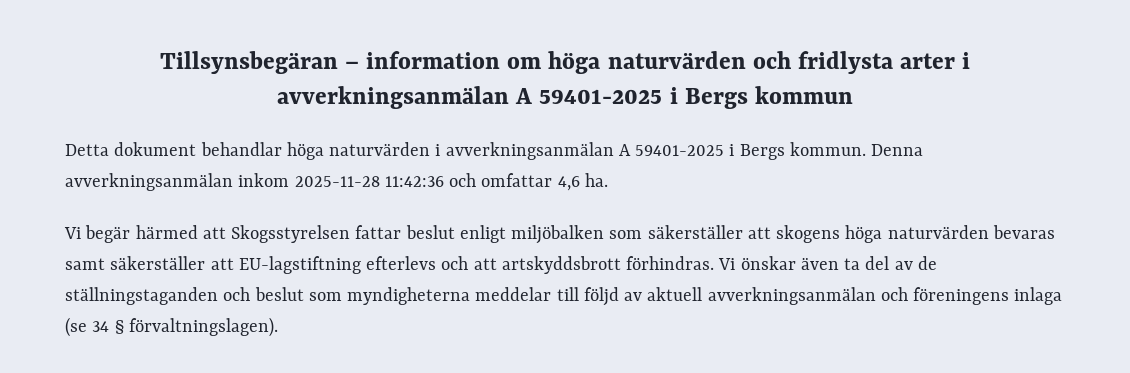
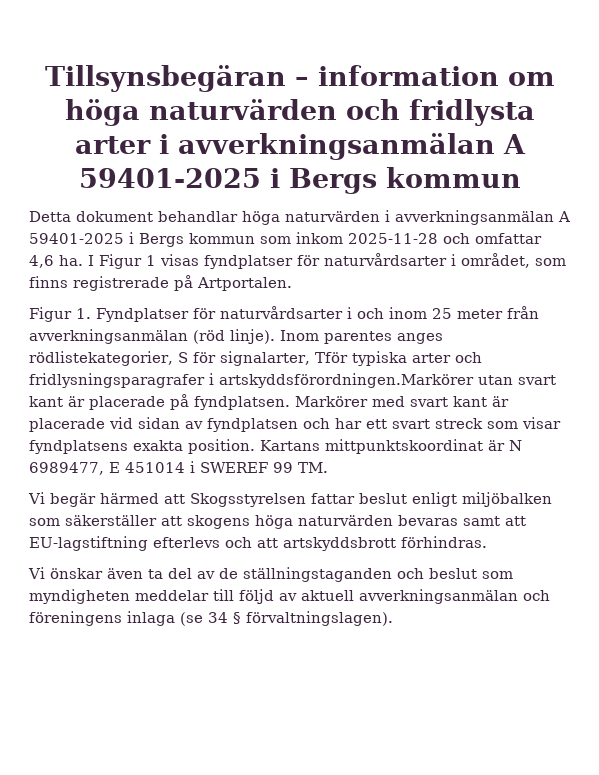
[789,142,924,156] [65,173,233,191] kommun. Denna avverkningsanmälan -> [189,233,291,244] kommun som
[384,176,444,187] 11:42:36 -> (438, 238) none
(608, 180) none -> [88,253,566,269] [29,275,292,291] [29,306,539,322] [29,329,443,344] [29,351,482,366] [29,373,556,388] [29,394,509,410] [29,417,561,432] [29,439,522,454] [29,461,328,475] I Figur 1 visas fyndplatser för naturvårdsarter i området, som finns registrerade på Artportalen. // Figur 1. Fyndplatser för naturvårdsarter i och inom 25 meter från avverkningsanmälan (röd linje). Inom parentes anges rödlistekategorier, S för signalarter, Tför typiska arter och fridlysningsparagrafer i artskyddsförordningen.Markörer utan svart kant är placerade på fyndplatsen. Markörer med svart kant är placerade vid sidan av fyndplatsen och har ett svart streck som visar fyndplatsens exakta position. Kartans mittpunktskoordinat är N 6989477, E 451014 i SWEREF 99 TM.
[110,256,206,270] säkerställer -> (500, 521) none
(715, 263) none -> (487, 542) //
[347,287,471,305] myndigheterna -> [29,589,130,604] myndigheten

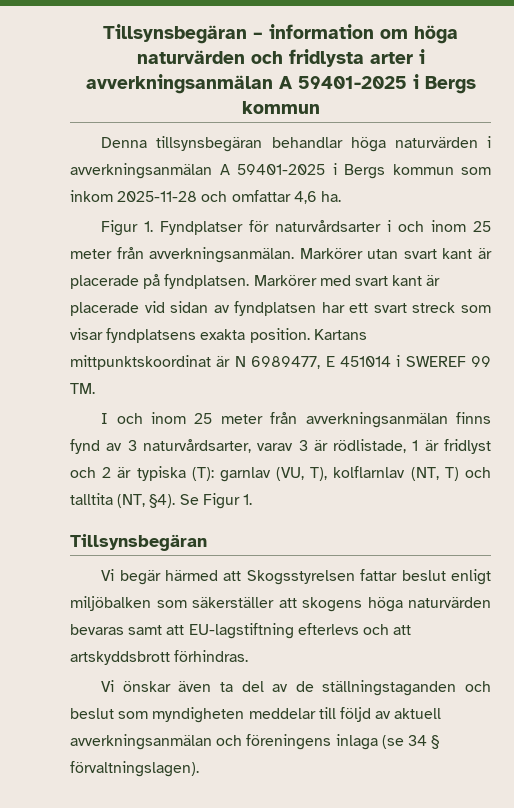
[29,211,153,222] Detta dokument -> [101,136,263,152] Denna tillsynsbegäran
[88,253,566,269] [29,275,292,291] I Figur 1 visas fyndplatser för naturvårdsarter i området, som finns registrerade på Artportalen. -> (341, 196) none
[29,329,443,344] [29,351,482,366] [29,373,474,388] avverkningsanmälan (röd linje). Inom parentes anges rödlistekategorier, S för signalarter, Tför typiska arter och fridlysningsparagrafer i artskyddsförordningen.Markörer -> [149,247,363,263] avverkningsanmälan. Markörer
[303,418,330,429] och -> (317, 308) none
(328, 467) none -> [101,412,491,428] [70,439,492,454] [70,466,491,482] [70,493,252,509] [70,534,207,551] // I och inom 25 meter från avverkningsanmälan finns fynd av 3 naturvårdsarter, varav 3 är rödlistade, 1 är fridlyst och 2 är typiska (T): garnlav (VU, T), kolflarnlav (NT, T) och talltita (NT, §4). Se Figur 1. // Tillsynsbegäran

